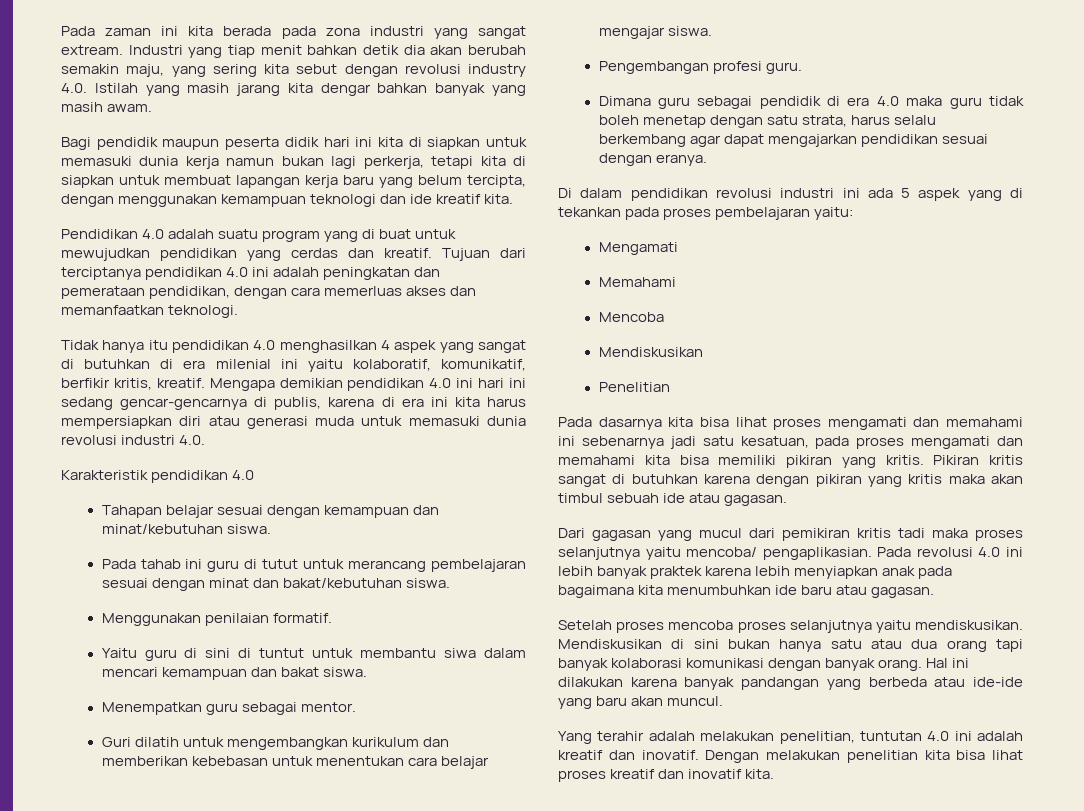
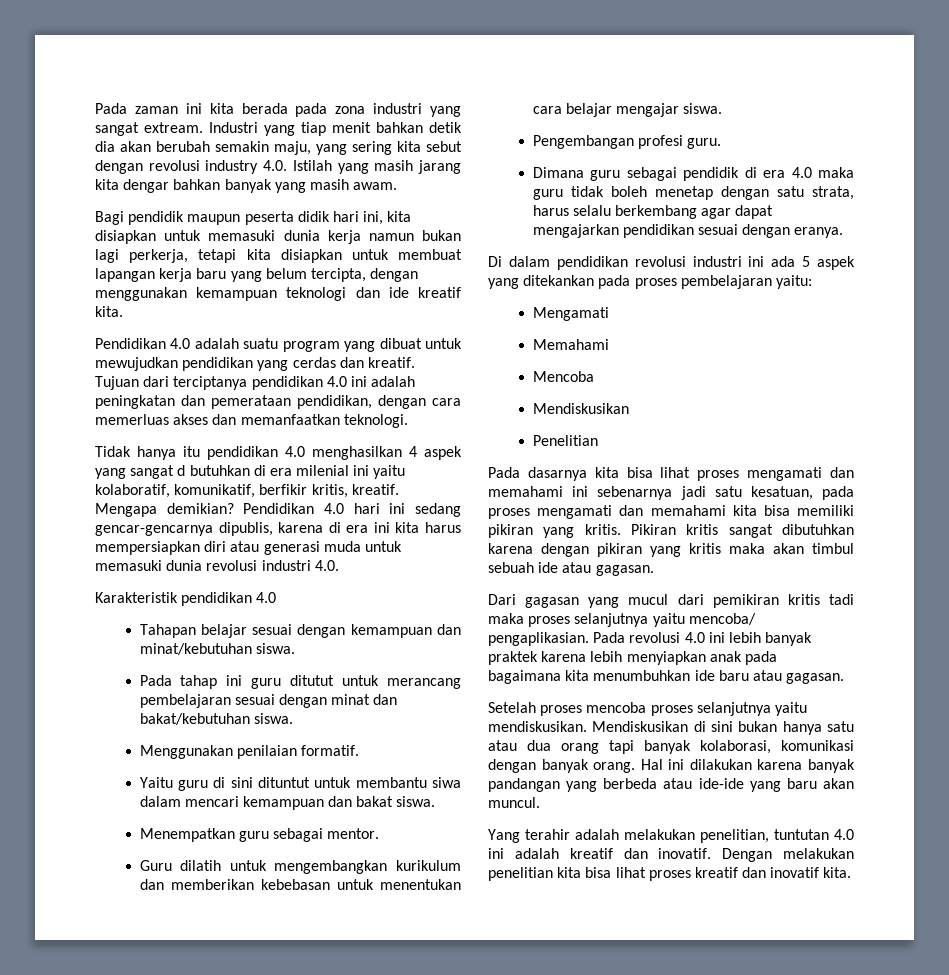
[355,137,481,150] ini kita di siapkan -> [363,211,412,225] [95,230,156,244] ini, kita disiapkan
[513,156,527,166] [61,175,114,188] di siapkan -> [280,249,342,263] disiapkan
[362,229,412,239] di buat -> [379,338,422,349] dibuat
[61,359,74,369] di -> [177,465,186,476] d
[279,378,474,391] demikian pendidikan 4.0 ini -> [166,503,344,514] demikian? Pendidikan 4.0
[254,397,322,410] di publis, -> [218,522,273,536] dipublis,
[140,559,181,569] tahab -> [180,675,218,689] tahap
[244,559,299,569] di tutut -> [290,675,335,686] ditutut
[238,648,305,658] di tuntut -> [257,777,310,788] dituntut
[101,737,131,747] Guri -> [139,860,172,871] Guru
[1010,188,1024,198] [558,207,621,217] di tekankan -> [523,275,595,286] ditekankan
[612,474,698,484] di butuhkan -> [782,524,854,535] dibutuhkan
[611,658,683,668] kolaborasi -> [700,740,771,754] kolaborasi,

